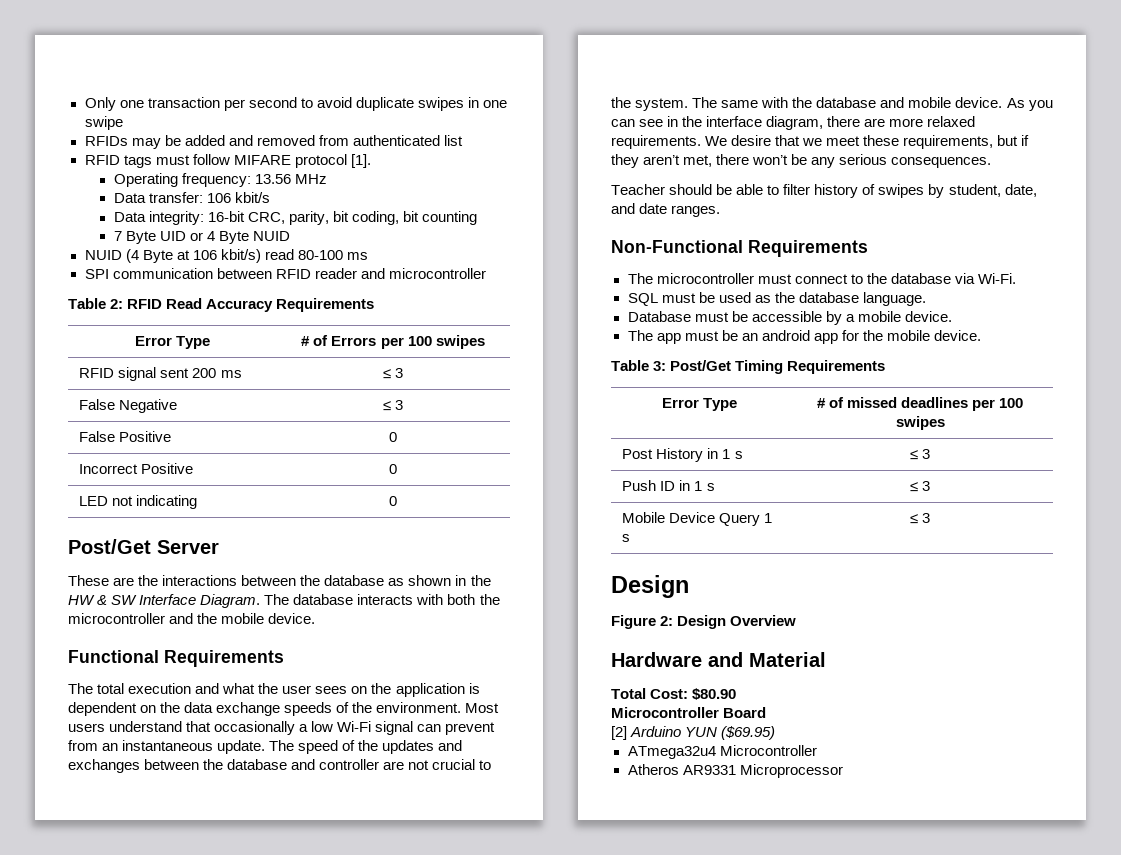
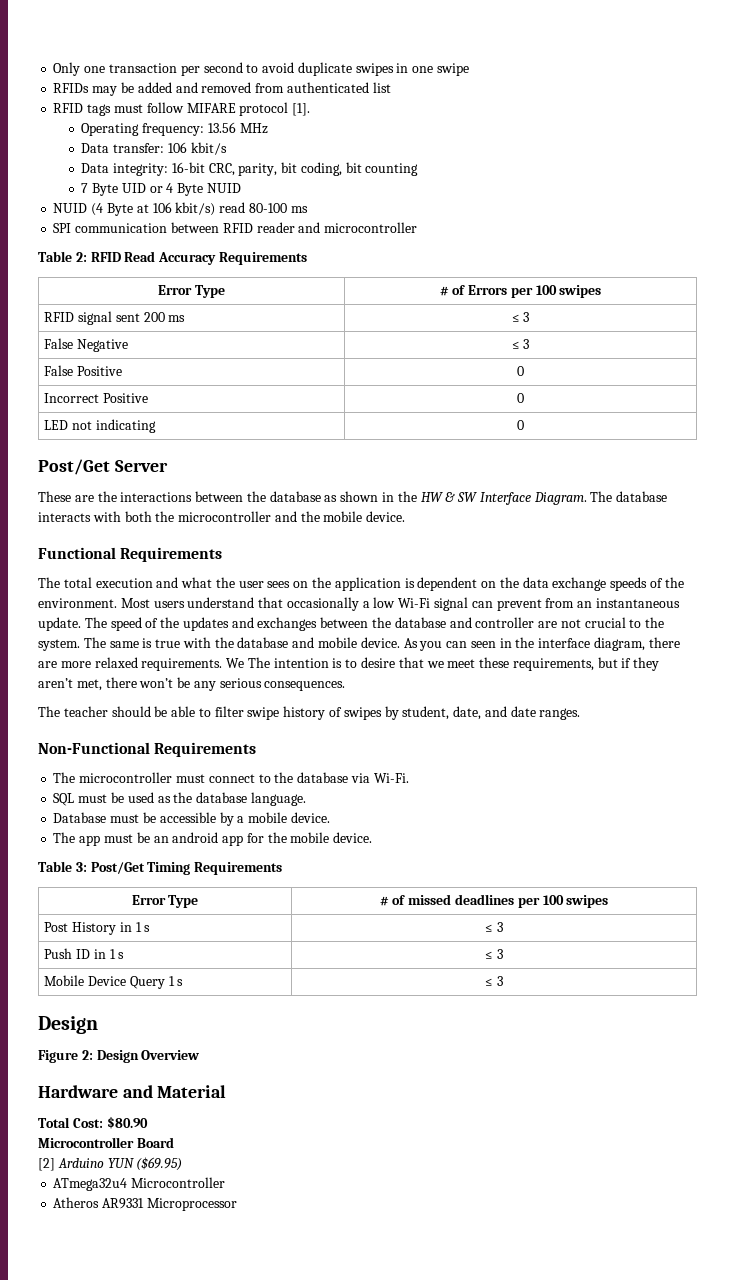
(759, 104) none -> [142,638,181,648] is true
[639,119,664,127] see -> [470,641,496,648] seen
(728, 141) none -> [247,657,358,668] The intention is to
[611,184,665,195] Teacher -> [38,706,108,717] The teacher
(811, 189) none -> [247,707,280,720] swipe

